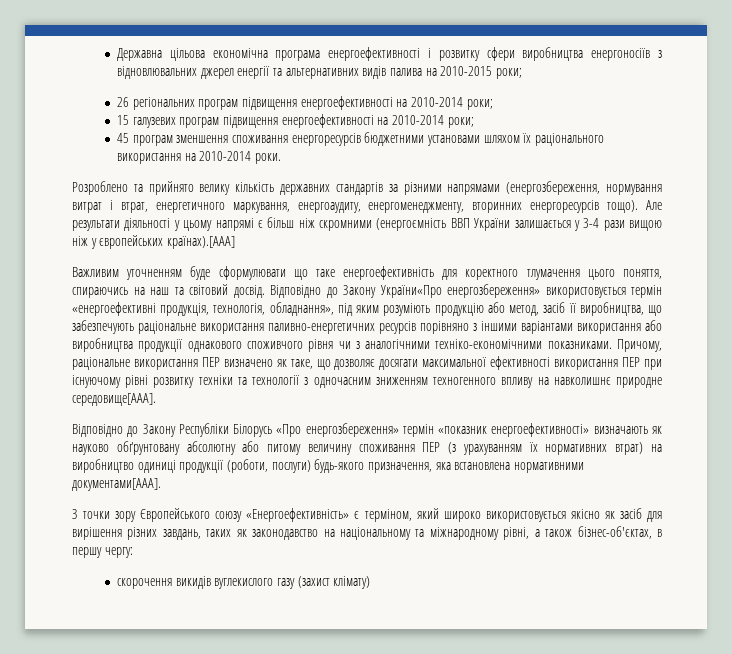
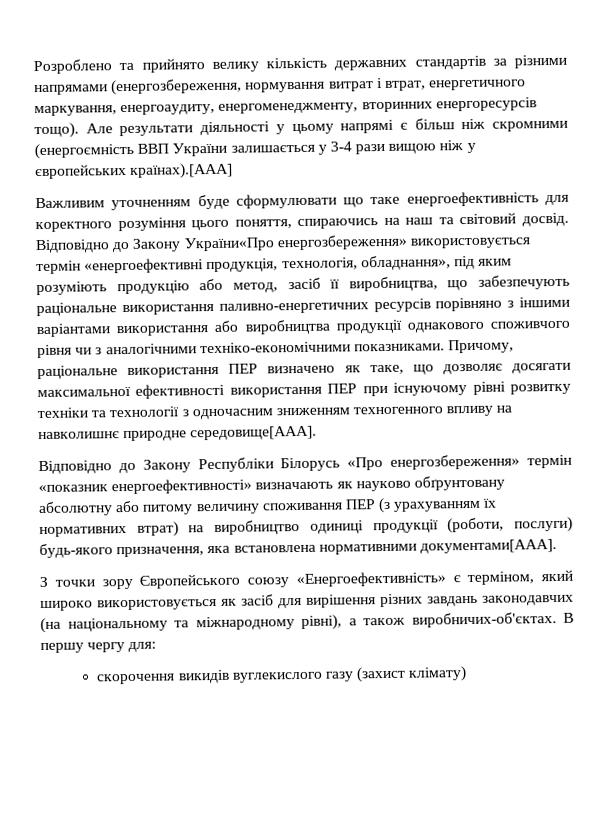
[117,47,662,61] [117,66,522,79] [117,96,493,110] [117,114,474,128] [117,132,604,146] [117,151,281,164] Державна цільова економічна програма енергоефективності і розвитку сфери виробництва енергоносіїв з відновлювальних джерел енергії та альтернативних видів палива на 2010-2015 роки; // 26 регіональних програм підвищення енергоефективності на 2010-2014 роки; // 15 галузевих програм підвищення енергоефективності на 2010-2014 роки; // 45 програм зменшення споживання енергоресурсів бюджетними установами шляхом їх раціонального використання на 2010-2014 роки. // -> (33, 67) none
[526,269,580,280] тлумачення -> [117,217,186,232] розуміння
[570,509,600,519] якісно -> (217, 604) none
[162,529,335,540] завдань, таких як законодавство на -> [427,594,574,607] [40,617,61,634] завдань законодавчих (на
[503,527,530,540] рівні, -> [301,614,342,630] рівні),
[577,526,663,539] [72,547,133,558] бізнес-об'єктах, в першу чергу: -> [411,611,574,628] [40,641,157,654] виробничих-об'єктах. В першу чергу для:

